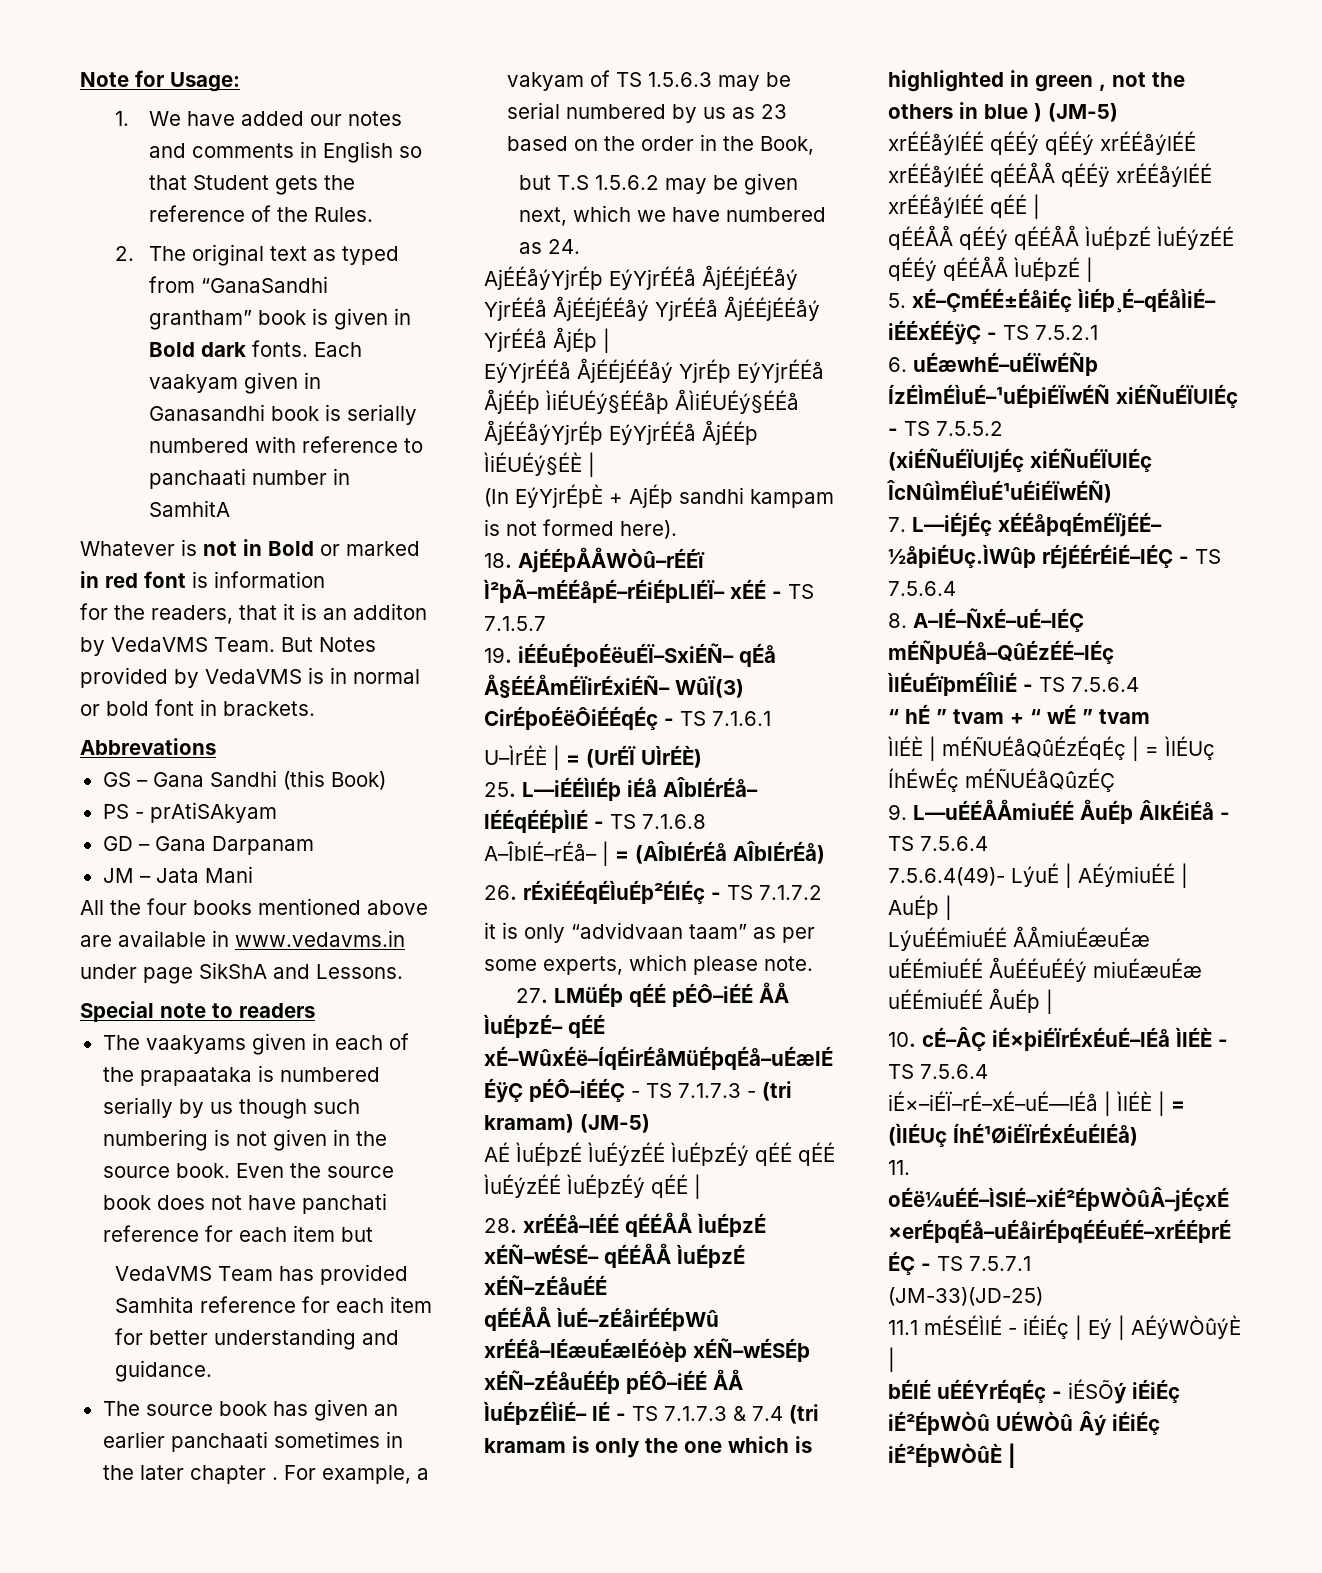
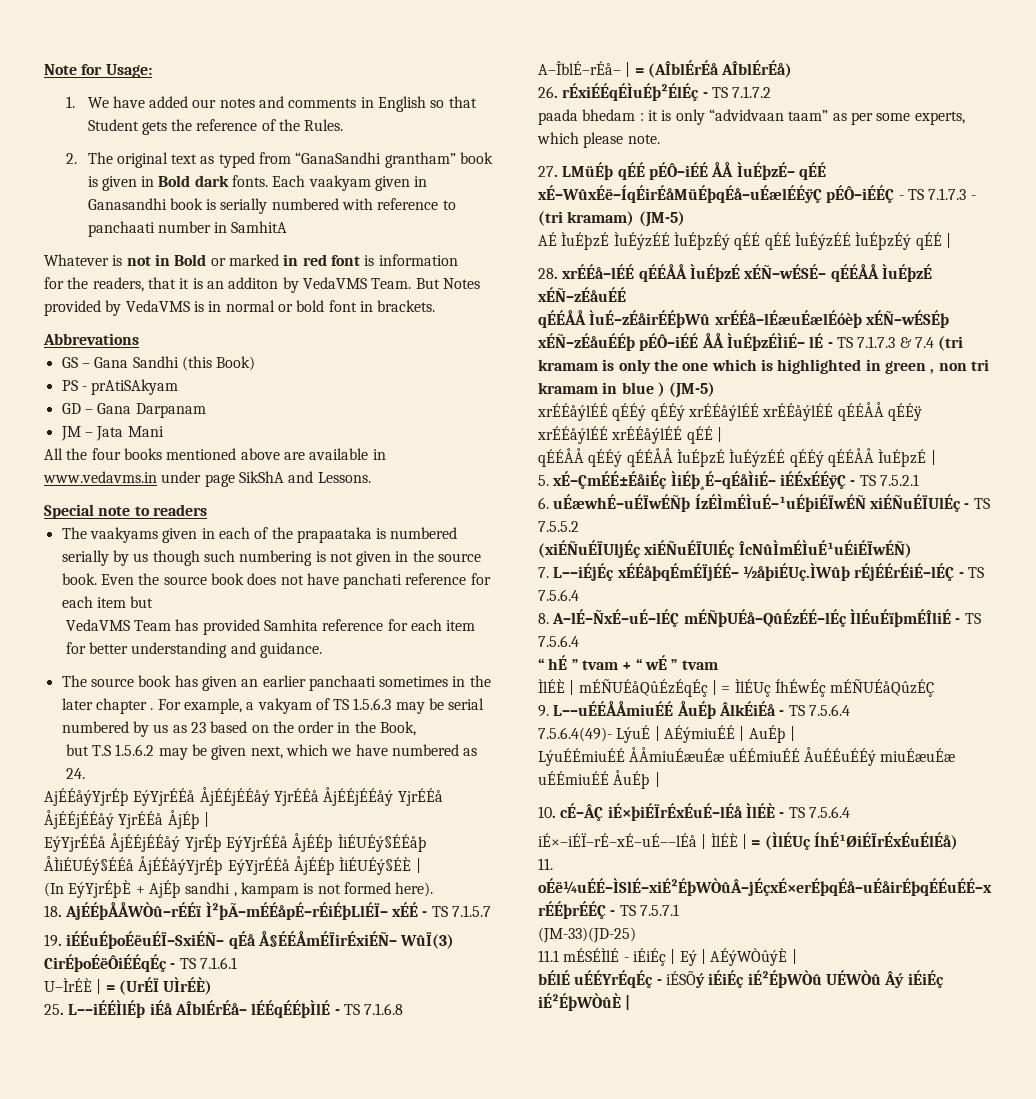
(744, 495) none -> [233,892,237,897] ,
(822, 892) none -> [538,109,644,125] paada bhedam :
[1112,72,1185,87] [888,104,953,119] not the others -> [938,359,989,371] [538,382,598,394] non tri kramam

